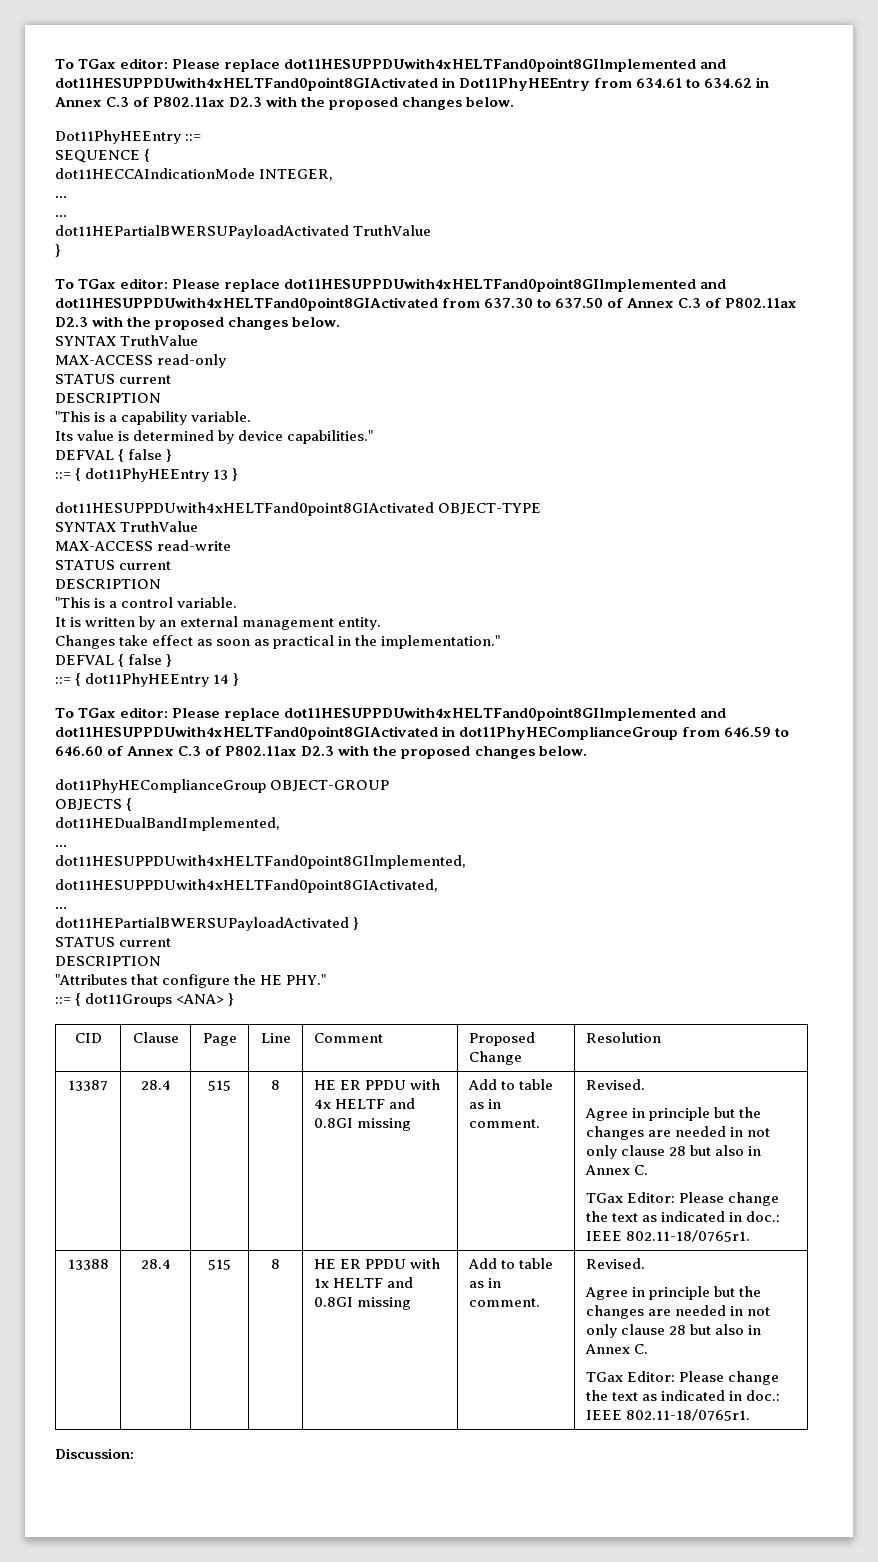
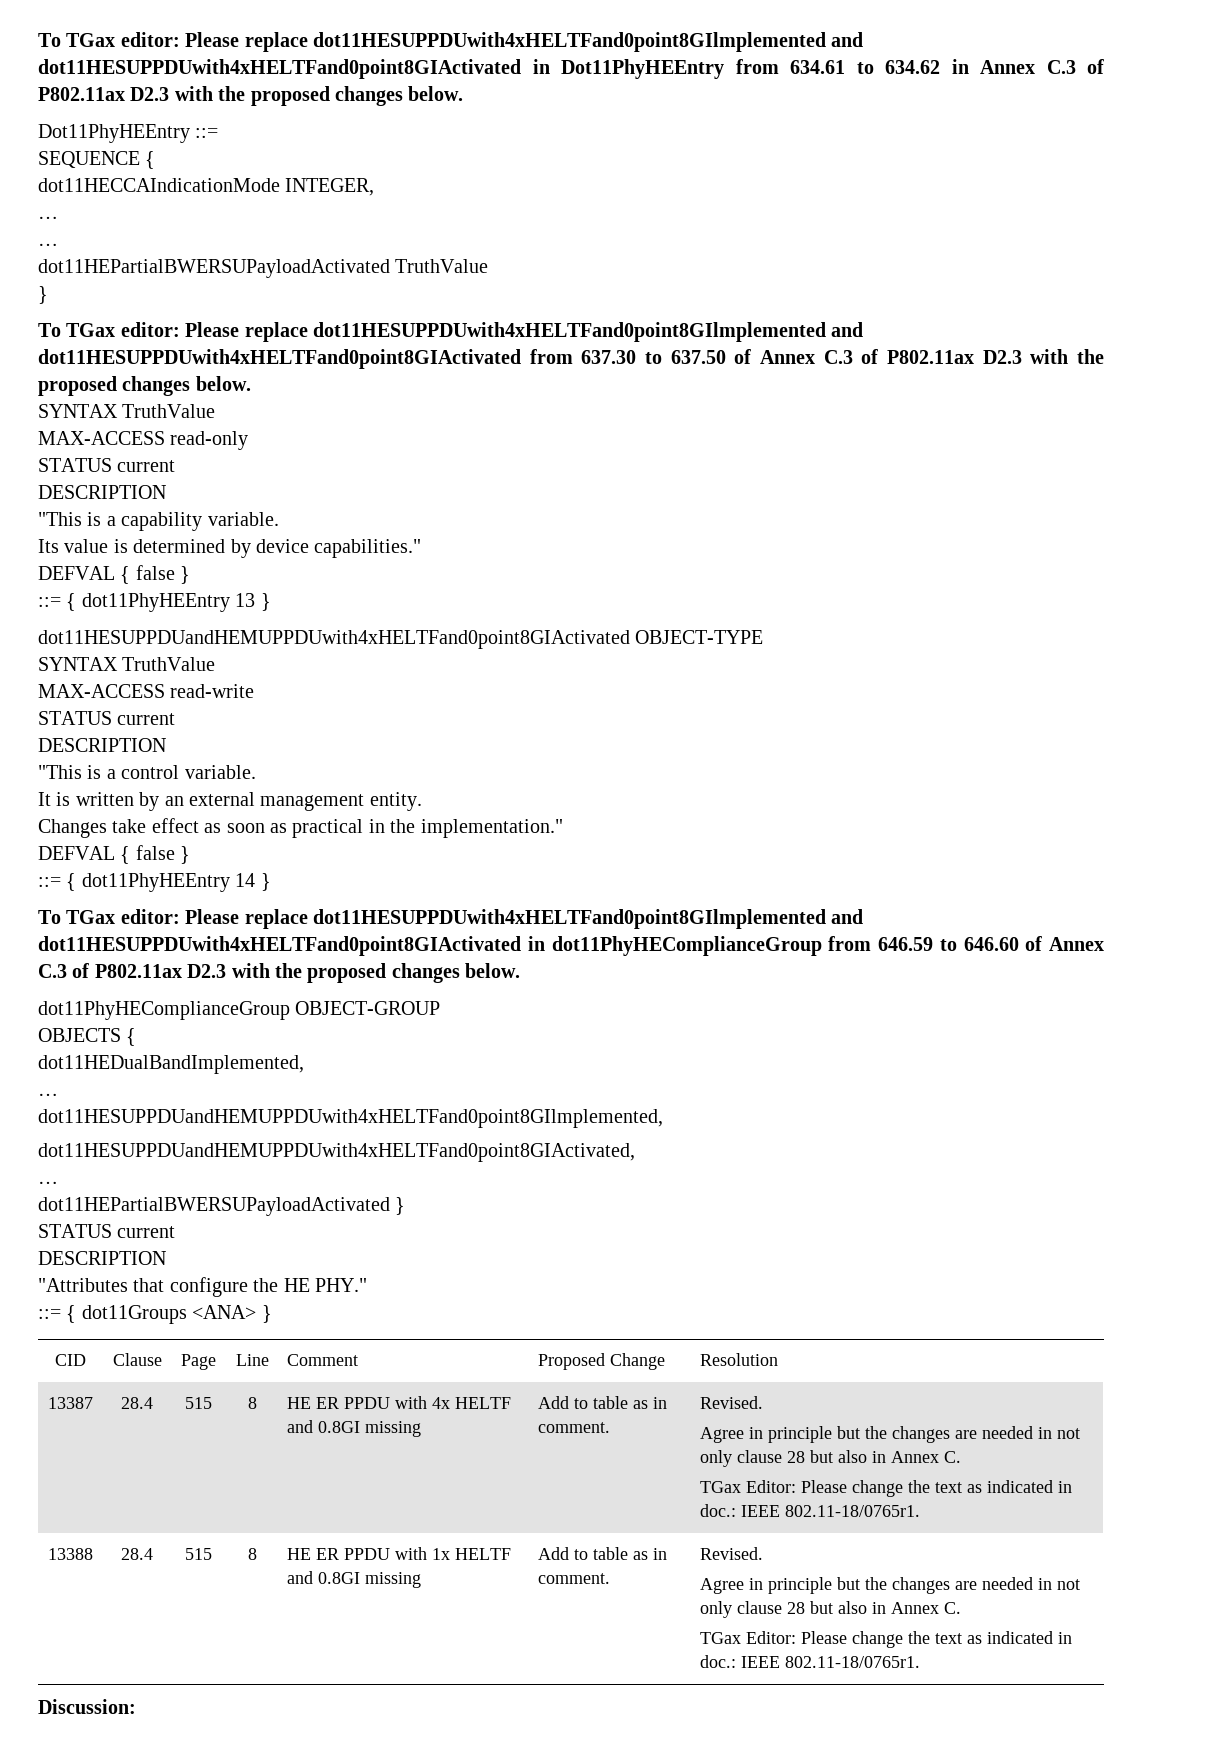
[55,502,434,516] dot11HESUPPDUwith4xHELTFand0point8GIActivated -> [38,630,630,649] dot11HESUPPDUandHEMUPPDUwith4xHELTFand0point8GIActivated
[55,855,466,869] [55,879,438,893] dot11HESUPPDUwith4xHELTFand0point8GIlmplemented, // dot11HESUPPDUwith4xHELTFand0point8GIActivated, -> [38,1109,663,1128] [38,1143,635,1162] dot11HESUPPDUandHEMUPPDUwith4xHELTFand0point8GIlmplemented, // dot11HESUPPDUandHEMUPPDUwith4xHELTFand0point8GIActivated,

